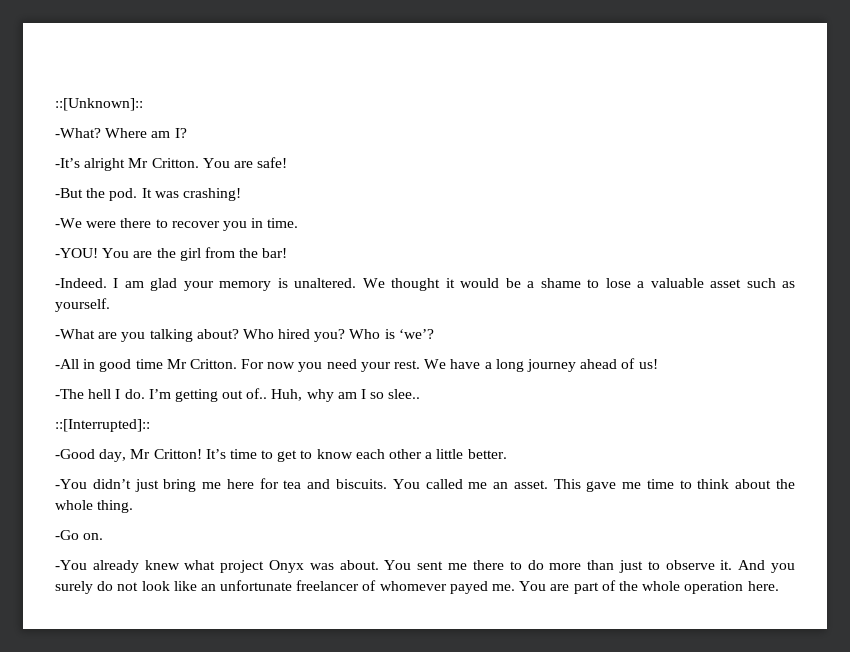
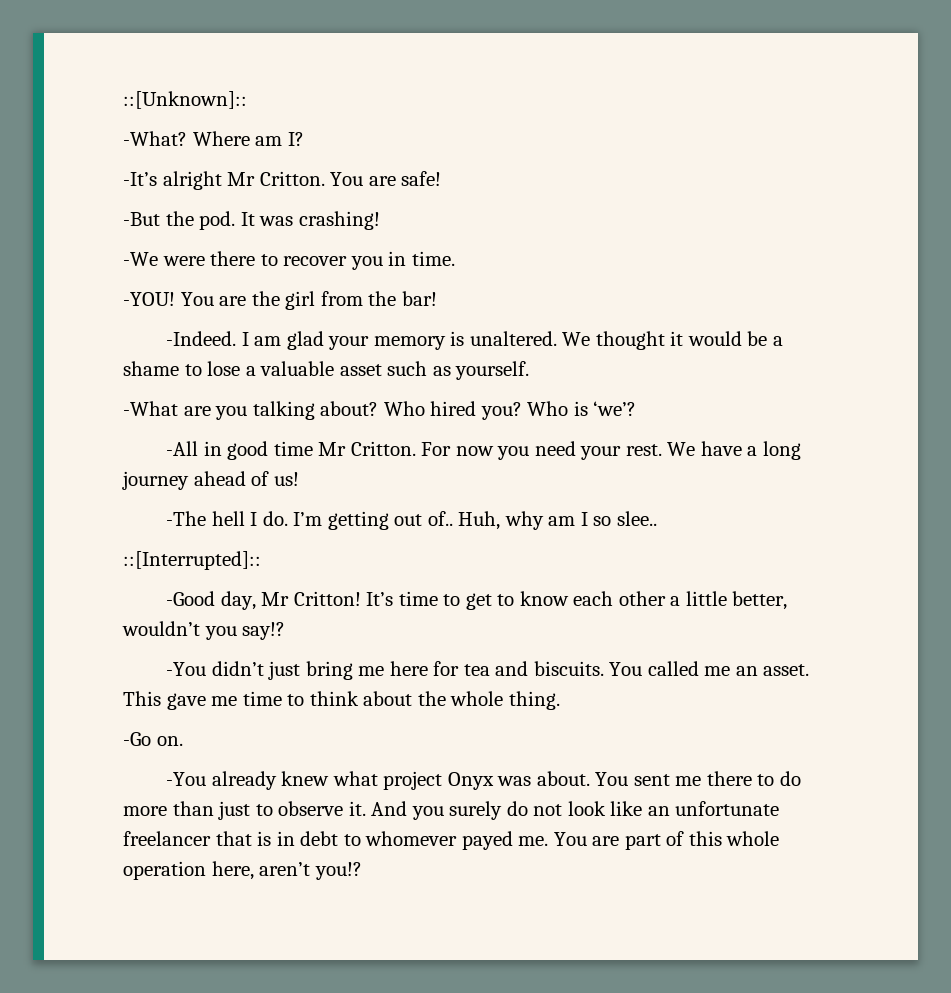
[467,449,507,459] better. -> [732,591,788,610] [122,621,286,640] better, wouldn’t you say!?
[362,580,377,591] of -> [215,831,361,846] that is in debt to
[618,581,638,591] the -> [688,831,722,846] this
[747,581,779,591] here. -> [211,861,362,880] here, aren’t you!?

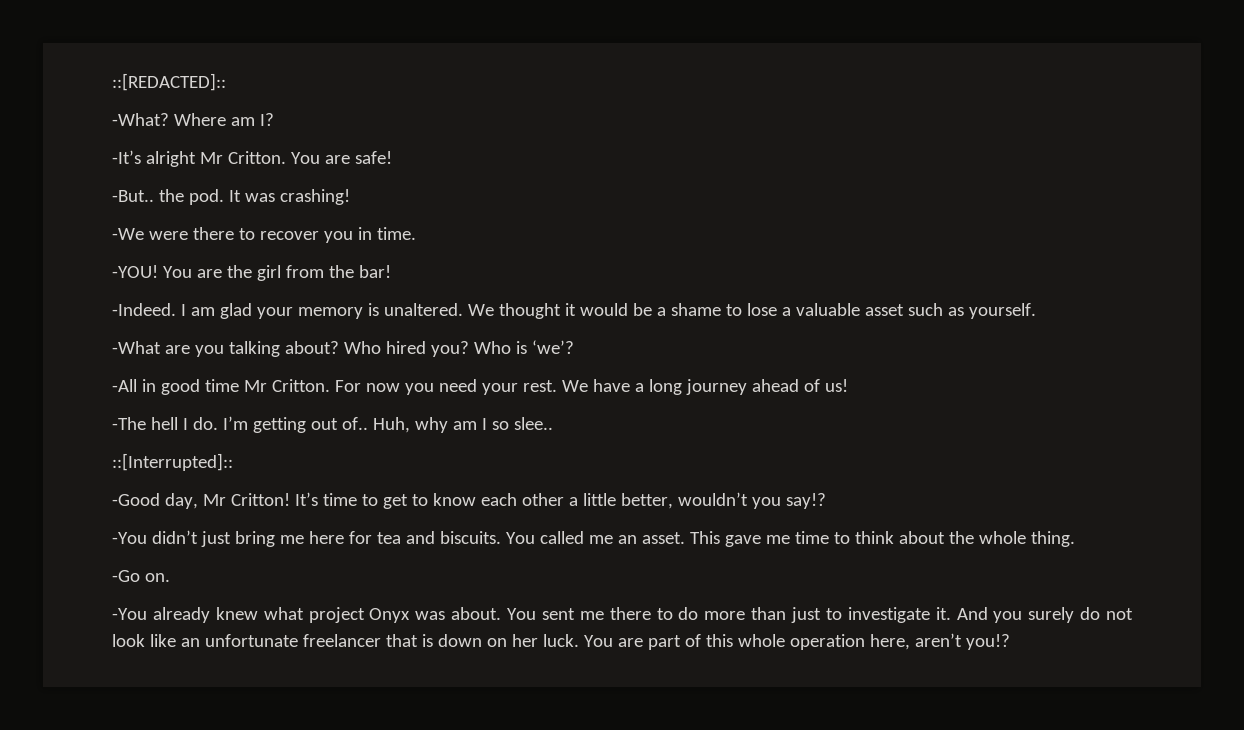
[123,91,247,109] ::[Unknown]:: -> [112,73,226,91] ::[REDACTED]::
[123,212,160,226] -But -> [112,190,154,202] -But..
[278,801,344,816] observe -> [847,607,930,623] investigate
[276,831,549,850] in debt to whomever payed me. -> [437,634,579,647] down on her luck.

